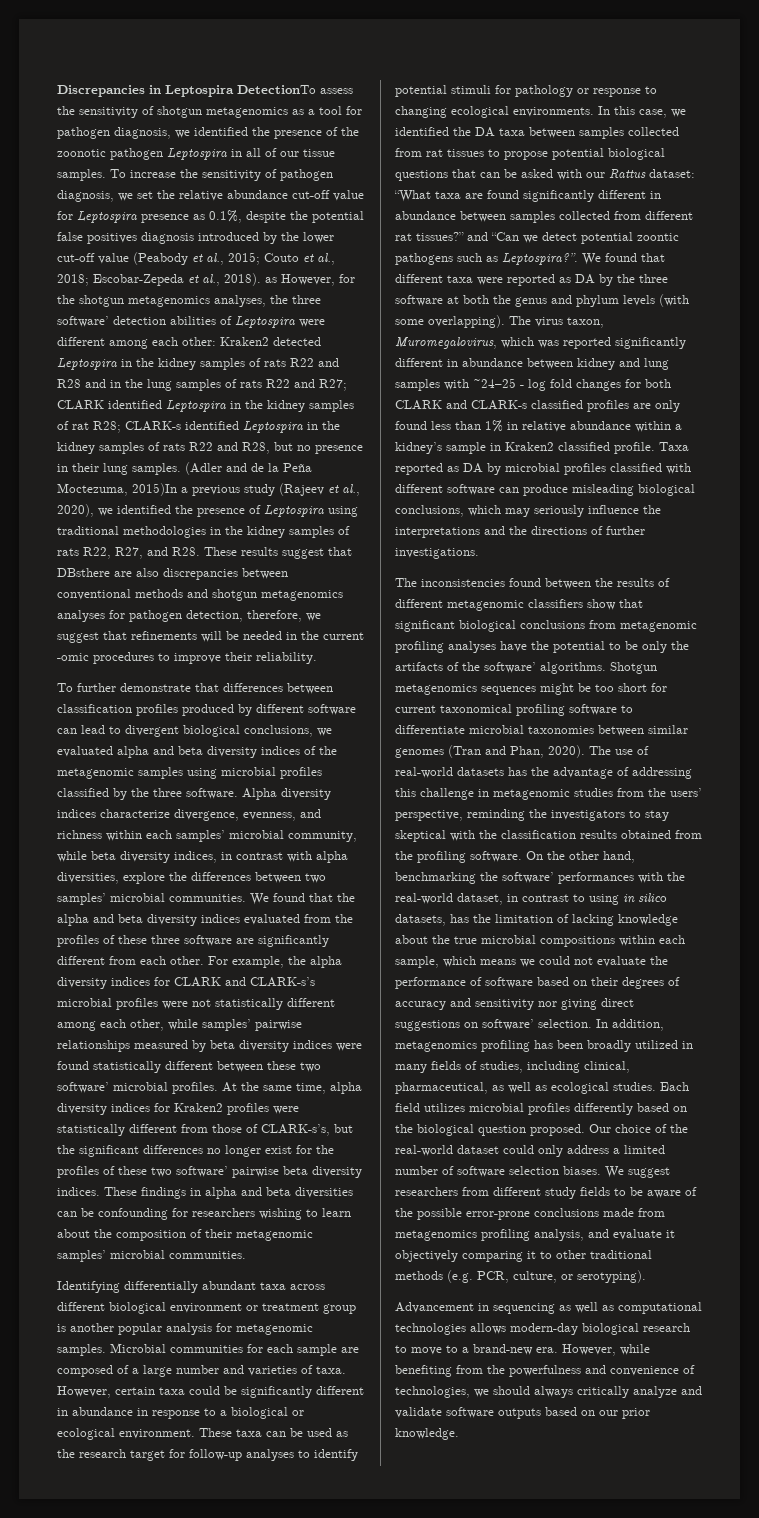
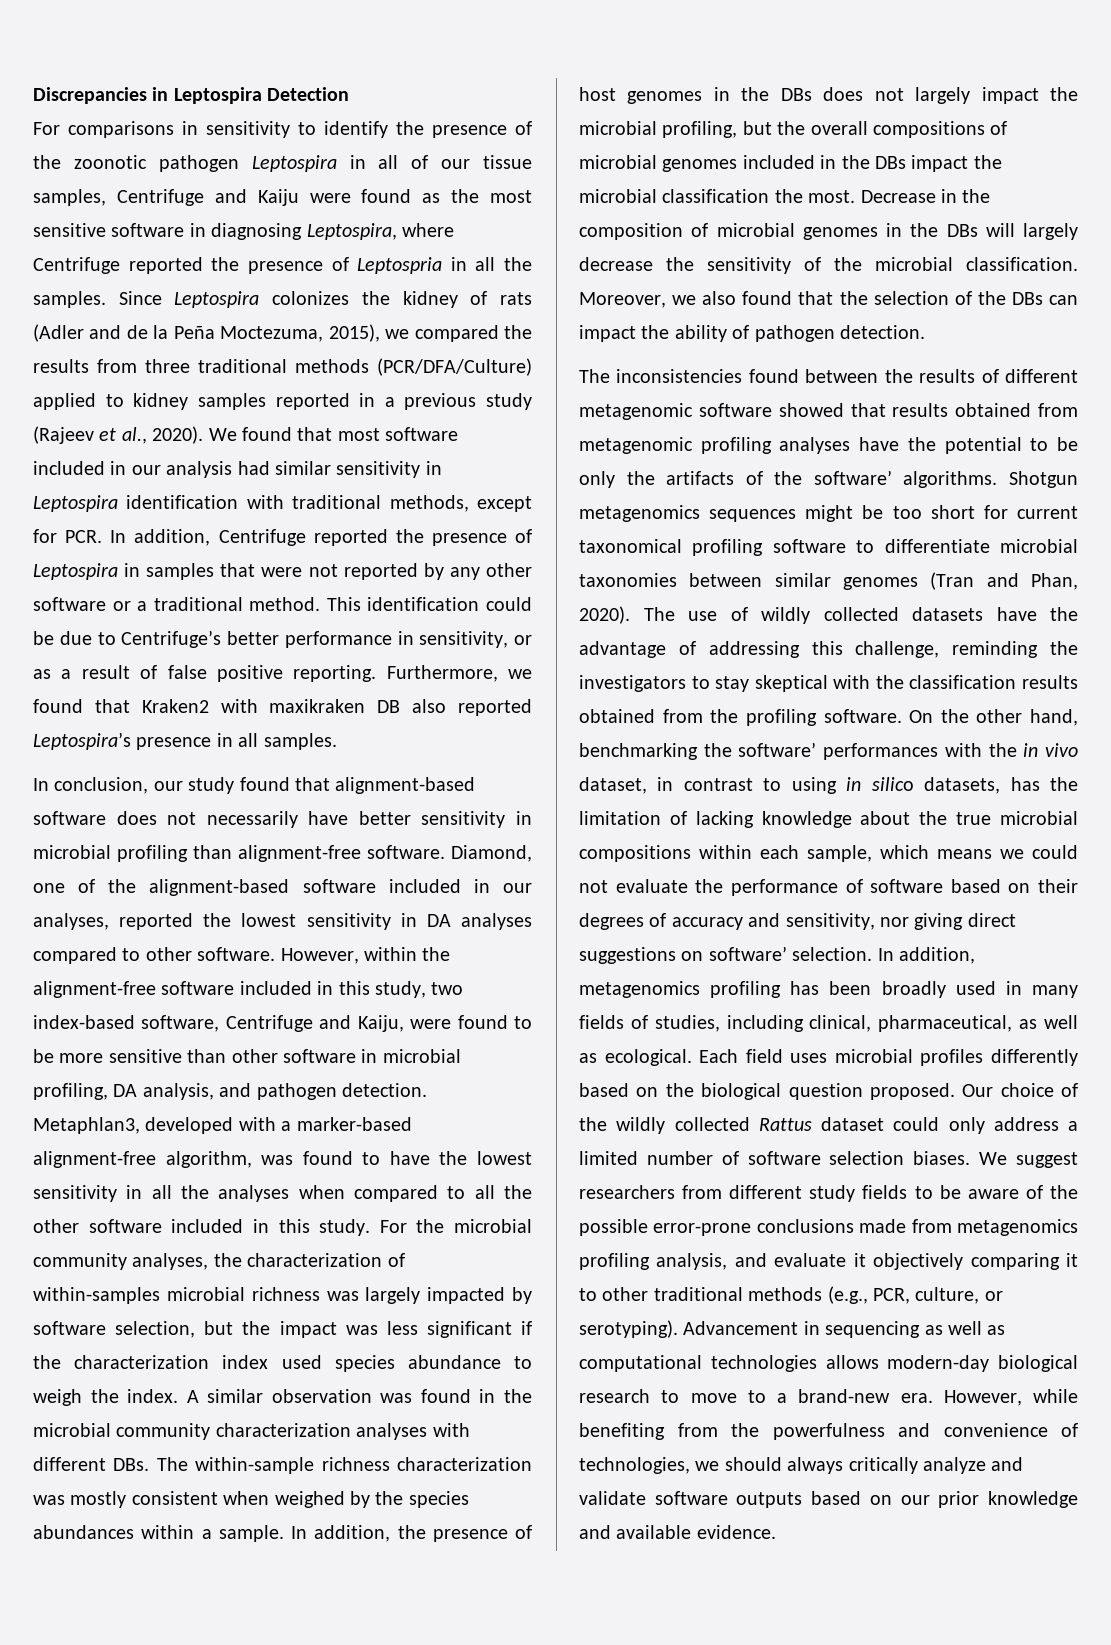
[237,85,353,94] [57,106,362,118] [57,127,248,139] DetectionTo assess the sensitivity of shotgun metagenomics as a tool for pathogen diagnosis, we identified -> [267,87,350,101] [33,121,388,138] Detection // For comparisons in sensitivity to identify
[57,169,333,181] [57,190,364,202] [57,210,364,223] [57,232,334,244] [57,252,335,265] [57,273,355,286] [57,295,321,307] [57,316,325,328] [57,337,321,349] [57,358,339,370] [57,379,347,391] [57,400,354,412] [57,421,340,433] [57,442,363,454] [57,463,181,475] samples. To increase the sensitivity of pathogen diagnosis, we set the relative abundance cut-off value for Leptospira presence as 0.1%, despite the potential false positives diagnosis introduced by the lower cut-off value (Peabody et al., 2015; Couto et al., 2018; Escobar-Zepeda et al., 2018). as However, for the shotgun metagenomics analyses, the three software’ detection abilities of Leptospira were different among each other: Kraken2 detected Leptospira in the kidney samples of rats R22 and R28 and in the lung samples of rats R22 and R27; CLARK identified Leptospira in the kidney samples of rat R28; CLARK-s identified Leptospira in the kidney samples of rats R22 and R28, but no presence in their lung samples. -> [33,189,532,206] [33,223,454,240] [33,257,532,274] [33,291,532,308] samples, Centrifuge and Kaiju were found as the most sensitive software in diagnosing Leptospira, where Centrifuge reported the presence of Leptospria in all the samples. Since Leptospira colonizes the kidney of rats
[132,483,177,496] 2015)In -> [328,324,532,342] [33,358,532,376] [33,393,376,410] 2015), we compared the results from three traditional methods (PCR/DFA/Culture) applied to kidney samples reported in
[57,504,358,517] [57,526,350,538] [57,547,352,559] [57,568,288,580] [57,589,343,601] [57,610,321,622] [57,631,364,643] [57,652,317,664] [57,683,333,694] [57,704,356,716] [57,725,332,737] [57,746,337,758] [57,767,322,779] [57,788,331,800] [57,809,321,821] [57,830,357,842] [57,851,348,863] [57,872,326,884] [57,893,355,905] [57,914,353,926] [57,935,329,947] [57,956,342,968] [57,977,315,989] [57,998,335,1010] [57,1019,302,1031] [57,1040,362,1052] [57,1061,321,1073] [57,1082,362,1094] [57,1103,299,1115] [57,1124,353,1136] [57,1145,334,1157] [57,1166,362,1178] [57,1187,353,1199] [57,1208,351,1220] [57,1229,313,1241] [57,1250,246,1262] [57,1281,325,1293] [57,1302,356,1314] [57,1323,313,1335] [57,1343,359,1356] [57,1365,346,1377] [57,1386,364,1398] [57,1407,304,1419] [57,1428,348,1440] [57,1449,358,1461] [395,85,657,97] [395,106,686,118] [395,127,679,139] [395,148,665,160] [395,169,695,181] [394,190,661,202] [395,211,693,223] [395,232,679,244] [395,253,665,265] [395,274,668,286] [395,294,689,307] [395,315,604,328] [395,337,686,349] [395,358,669,370] [395,378,671,391] [395,400,680,412] [395,420,682,432] [395,442,689,454] [395,463,691,475] [395,484,695,496] [395,505,661,517] [395,526,645,538] [395,548,479,559] 2020), we identified the presence of Leptospira using traditional methodologies in the kidney samples of rats R22, R27, and R28. These results suggest that DBsthere are also discrepancies between conventional methods and shotgun metagenomics analyses for pathogen detection, therefore, we suggest that refinements will be needed in the current -omic procedures to improve their reliability. // To further demonstrate that differences between classification profiles produced by different software can lead to divergent biological conclusions, we evaluated alpha and beta diversity indices of the metagenomic samples using microbial profiles classified by the three software. Alpha diversity indices characterize divergence, evenness, and richness within each samples’ microbial community, while beta diversity indices, in contrast with alpha diversities, explore the differences between two samples’ microbial communities. We found that the alpha and beta diversity indices evaluated from the profiles of these three software are significantly different from each other. For example, the alpha diversity indices for CLARK and CLARK-s’s microbial profiles were not statistically different among each other, while samples’ pairwise relationships measured by beta diversity indices were found statistically different between these two software’ microbial profiles. At the same time, alpha diversity indices for Kraken2 profiles were statistically different from those of CLARK-s’s, but the significant differences no longer exist for the profiles of these two software’ pairwise beta diversity indices. These findings in alpha and beta diversities can be confounding for researchers wishing to learn about the composition of their metagenomic samples’ microbial communities. // Identifying differentially abundant taxa across different biological environment or treatment group is another popular analysis for metagenomic samples. Microbial communities for each sample are composed of a large number and varieties of taxa. However, certain taxa could be significantly different in abundance in response to a biological or ecological environment. These taxa can be used as the research target for follow-up analyses to identify potential stimuli for pathology or response to changing ecological environments. In this case, we identified the DA taxa between samples collected from rat tissues to propose potential biological questions that can be asked with our Rattus dataset: “What taxa are found significantly different in abundance between samples collected from different rat tissues?” and “Can we detect potential zoontic pathogens such as Leptospira?”. We found that different taxa were reported as DA by the three software at both the genus and phylum levels (with some overlapping). The virus taxon, Muromegalovirus, which was reported significantly different in abundance between kidney and lung samples with ~24–25 - log fold changes for both CLARK and CLARK-s classified profiles are only found less than 1% in relative abundance within a kidney’s sample in Kraken2 classified profile. Taxa reported as DA by microbial profiles classified with different software can produce misleading biological conclusions, which may seriously influence the interpretations and the directions of further investigations. -> [152,426,459,444] [33,461,442,478] [33,495,532,512] [33,529,532,546] [33,563,532,580] [33,597,532,611] [33,630,532,648] [33,665,532,682] [33,699,532,716] [33,732,337,750] [33,777,476,794] [33,811,532,828] [33,845,532,862] [33,879,533,896] [33,913,533,930] [33,947,451,964] [33,981,464,998] [33,1015,533,1032] [33,1049,461,1063] [33,1083,427,1100] [33,1117,412,1134] [33,1151,532,1168] [33,1185,532,1202] [33,1219,532,1236] [33,1253,405,1270] [33,1287,532,1304] [33,1321,532,1338] [33,1355,532,1372] [33,1389,532,1406] [33,1423,470,1440] [33,1457,532,1474] [33,1491,469,1508] [33,1525,532,1542] [579,87,1078,104] [579,121,1008,138] [579,155,1002,172] [579,189,991,203] [579,223,1078,240] [579,257,1078,274] [579,291,1078,308] [579,325,925,342] 2020). We found that most software included in our analysis had similar sensitivity in Leptospira identification with traditional methods, except for PCR. In addition, Centrifuge reported the presence of Leptospira in samples that were not reported by any other software or a traditional method. This identification could be due to Centrifuge’s better performance in sensitivity, or as a result of false positive reporting. Furthermore, we found that Kraken2 with maxikraken DB also reported Leptospira’s presence in all samples. // In conclusion, our study found that alignment-based software does not necessarily have better sensitivity in microbial profiling than alignment-free software. Diamond, one of the alignment-based software included in our analyses, reported the lowest sensitivity in DA analyses compared to other software. However, within the alignment-free software included in this study, two index-based software, Centrifuge and Kaiju, were found to be more sensitive than other software in microbial profiling, DA analysis, and pathogen detection. Metaphlan3, developed with a marker-based alignment-free algorithm, was found to have the lowest sensitivity in all the analyses when compared to all the other software included in this study. For the microbial community analyses, the characterization of within-samples microbial richness was largely impacted by software selection, but the impact was less significant if the characterization index used species abundance to weigh the index. A similar observation was found in the microbial community characterization analyses with different DBs. The within-sample richness characterization was mostly consistent when weighed by the species abundances within a sample. In addition, the presence of host genomes in the DBs does not largely impact the microbial profiling, but the overall compositions of microbial genomes included in the DBs impact the microbial classification the most. Decrease in the composition of microbial genomes in the DBs will largely decrease the sensitivity of the microbial classification. Moreover, we also found that the selection of the DBs can impact the ability of pathogen detection.
[528,599,643,610] [395,620,585,632] classifiers show that significant biological conclusions -> [698,403,1032,417] software showed that results obtained
[395,767,527,778] real-world datasets has -> [761,607,1037,624] wildly collected datasets have
[420,788,702,800] [395,810,463,821] challenge in metagenomic studies from the users’ perspective, -> [855,641,940,658] challenge,
[395,893,453,904] real-world -> [1023,743,1078,757] in vivo
[475,999,534,1010] sensitivity -> [785,913,875,930] sensitivity,
[635,1040,678,1049] utilized -> [955,981,996,995] used
[551,1082,656,1094] ecological studies. -> [604,1049,692,1066] ecological.
[424,1103,465,1112] utilizes -> [790,1053,828,1063] uses
[395,1145,453,1156] real-world -> [616,1117,812,1134] wildly collected Rattus
[447,1270,473,1283] (e.g. -> [827,1286,868,1304] (e.g.,
(646, 1276) // -> (678, 1329) none
[395,1428,459,1440] knowledge. -> [988,1491,1078,1508] [579,1525,776,1539] knowledge and available evidence.

